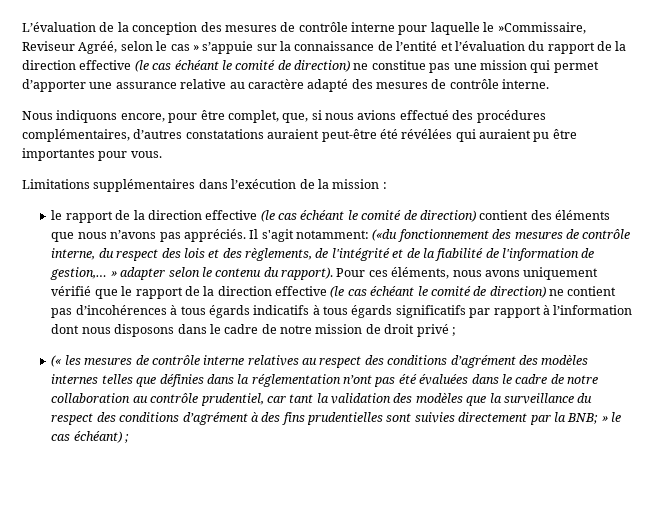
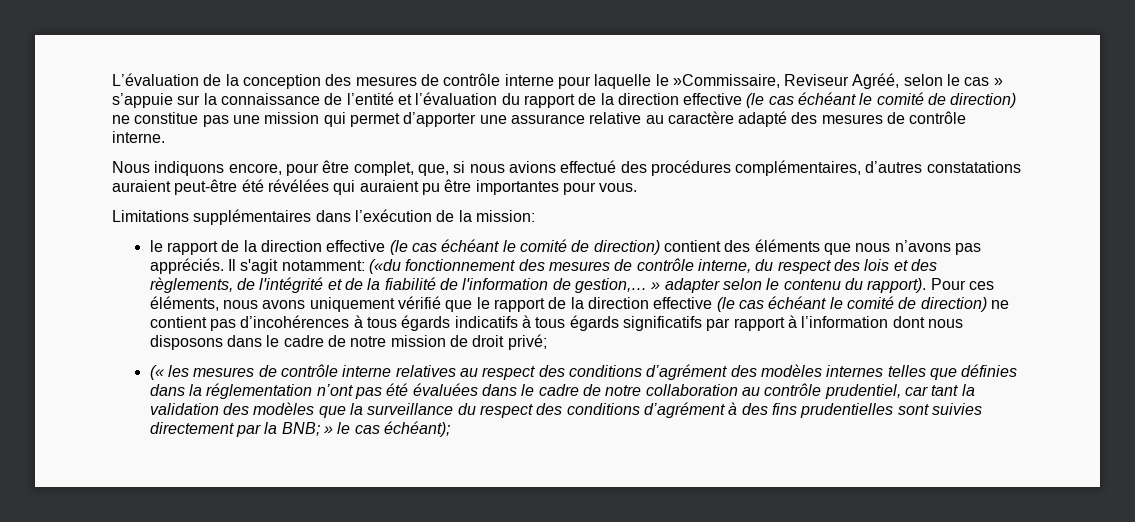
[332,179,387,189] mission : -> [475,210,535,222] mission:
[416,324,456,337] privé ; -> [507,334,547,350] privé;
[73,431,130,443] échéant) ; -> [384,421,451,437] échéant);

